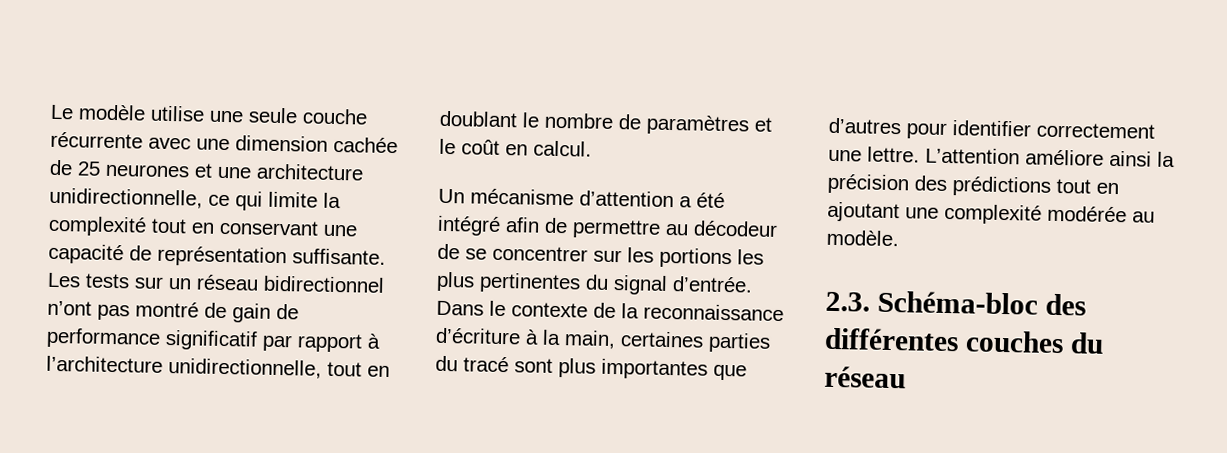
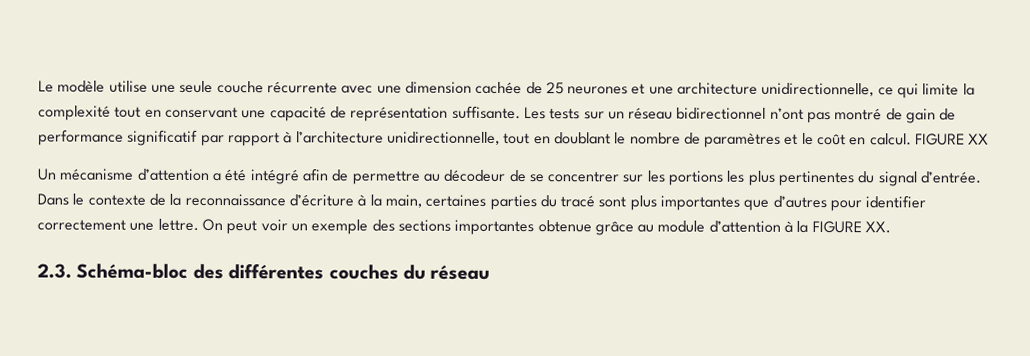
(592, 148) none -> [915,133,990,146] FIGURE XX
[925,147,1175,168] [827,173,1119,197] [827,201,1155,225] [826,229,899,247] L’attention améliore ainsi la précision des prédictions tout en ajoutant une complexité modérée au modèle. -> [201,218,892,236] On peut voir un exemple des sections importantes obtenue grâce au module d’attention à la FIGURE XX.

